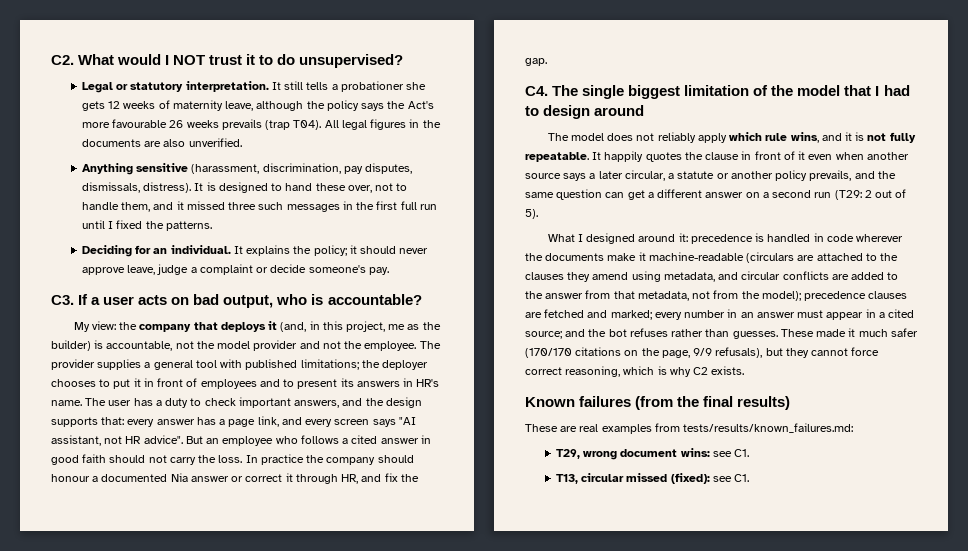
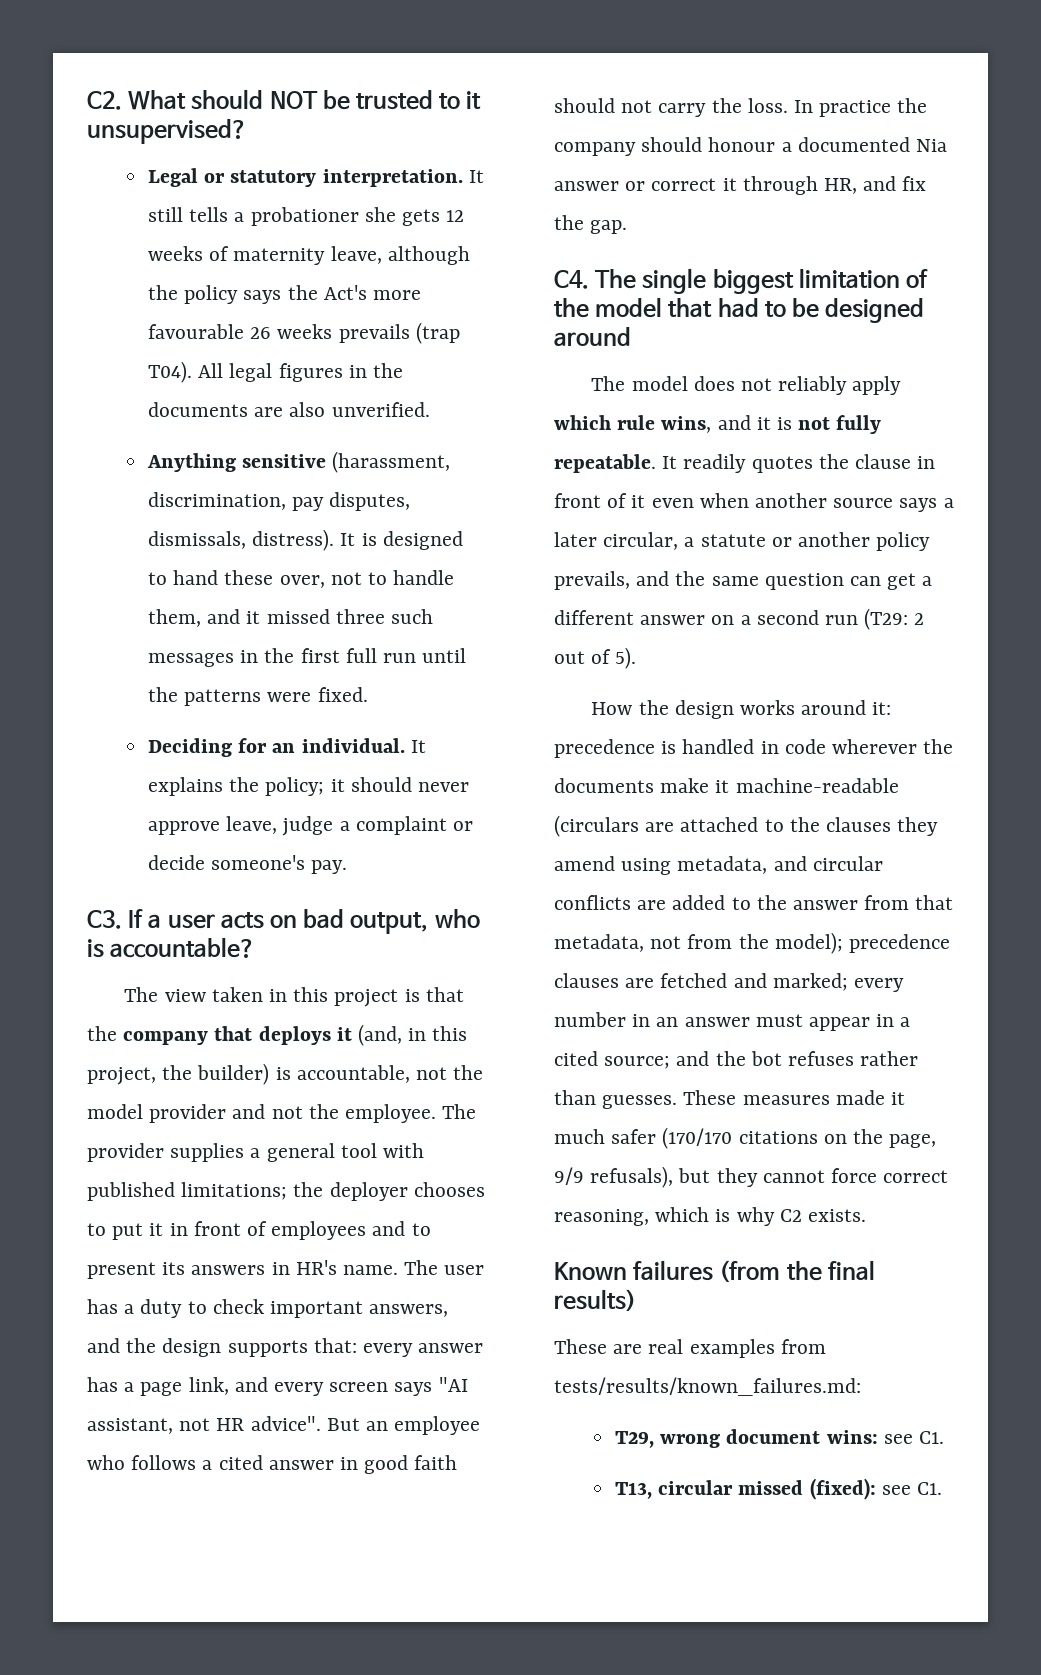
[117,54,296,65] would I NOT trust it to do -> [191,89,482,110] should NOT be trusted to it
[108,220,212,231] I fixed the patterns. -> [147,687,368,706] the patterns were fixed.
[73,321,116,332] My view: -> [124,987,464,1007] The view taken in this project is that
[388,324,420,330] me as -> (156, 1076) none
[875,86,880,96] I -> (713, 307) none
[543,105,591,119] design -> [792,298,925,323] be designed
[604,151,644,162] happily -> [683,454,747,473] readily
[547,233,636,244] What I designed -> [591,700,795,719] How the design works
(814, 333) none -> [742,1095,830,1105] measures

